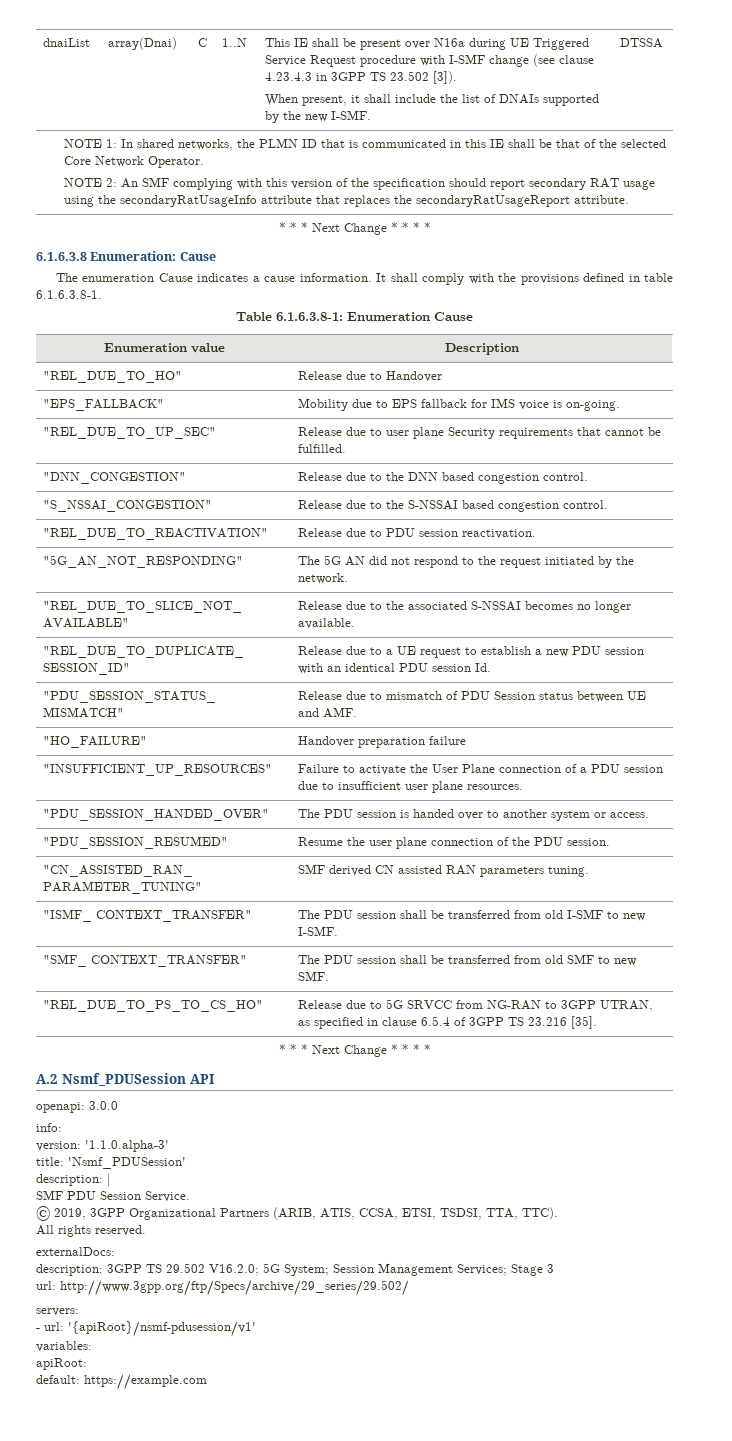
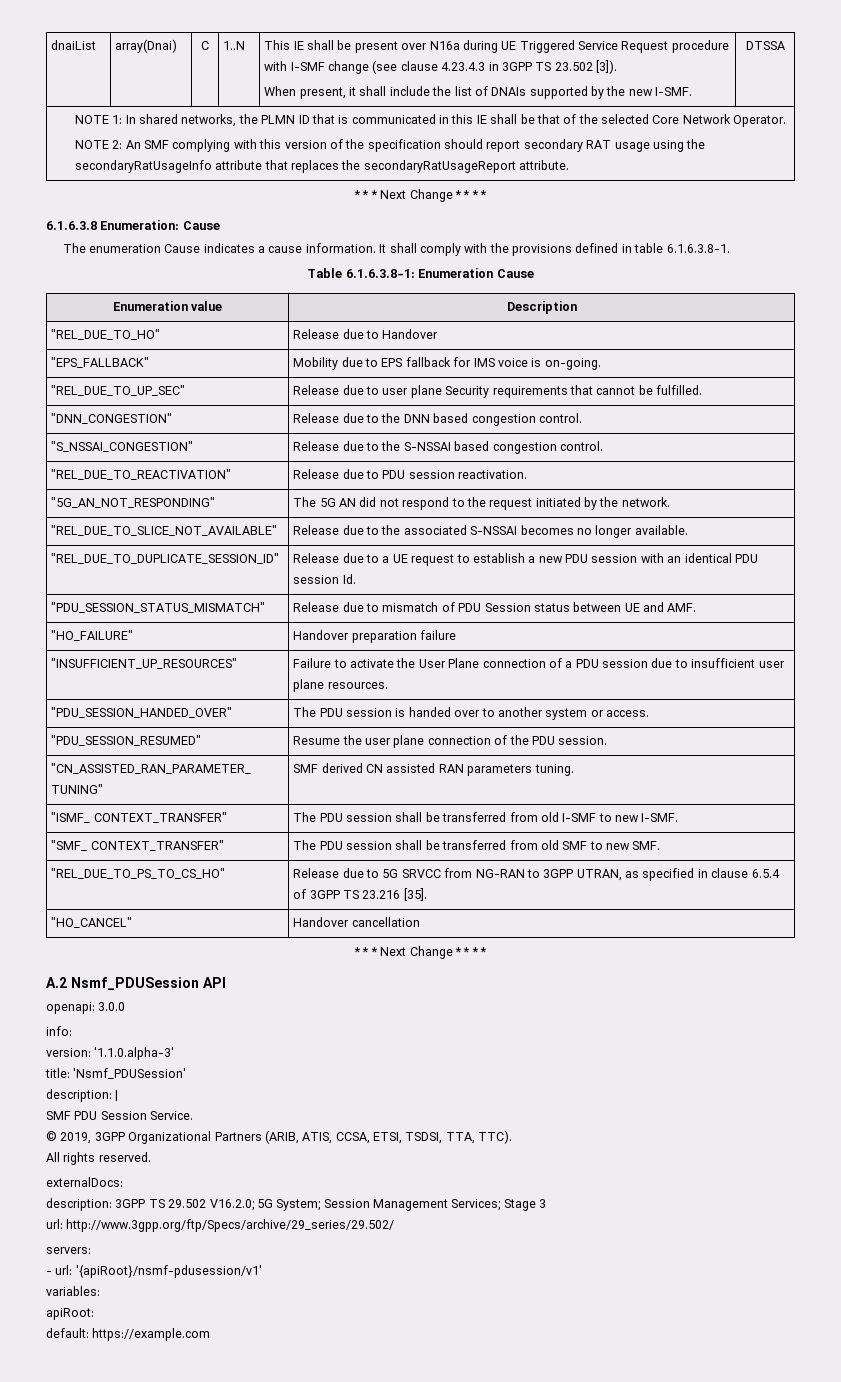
(598, 1022) none -> [51,917,133,928] [293,917,420,927] // "HO_CANCEL" | Handover cancellation

